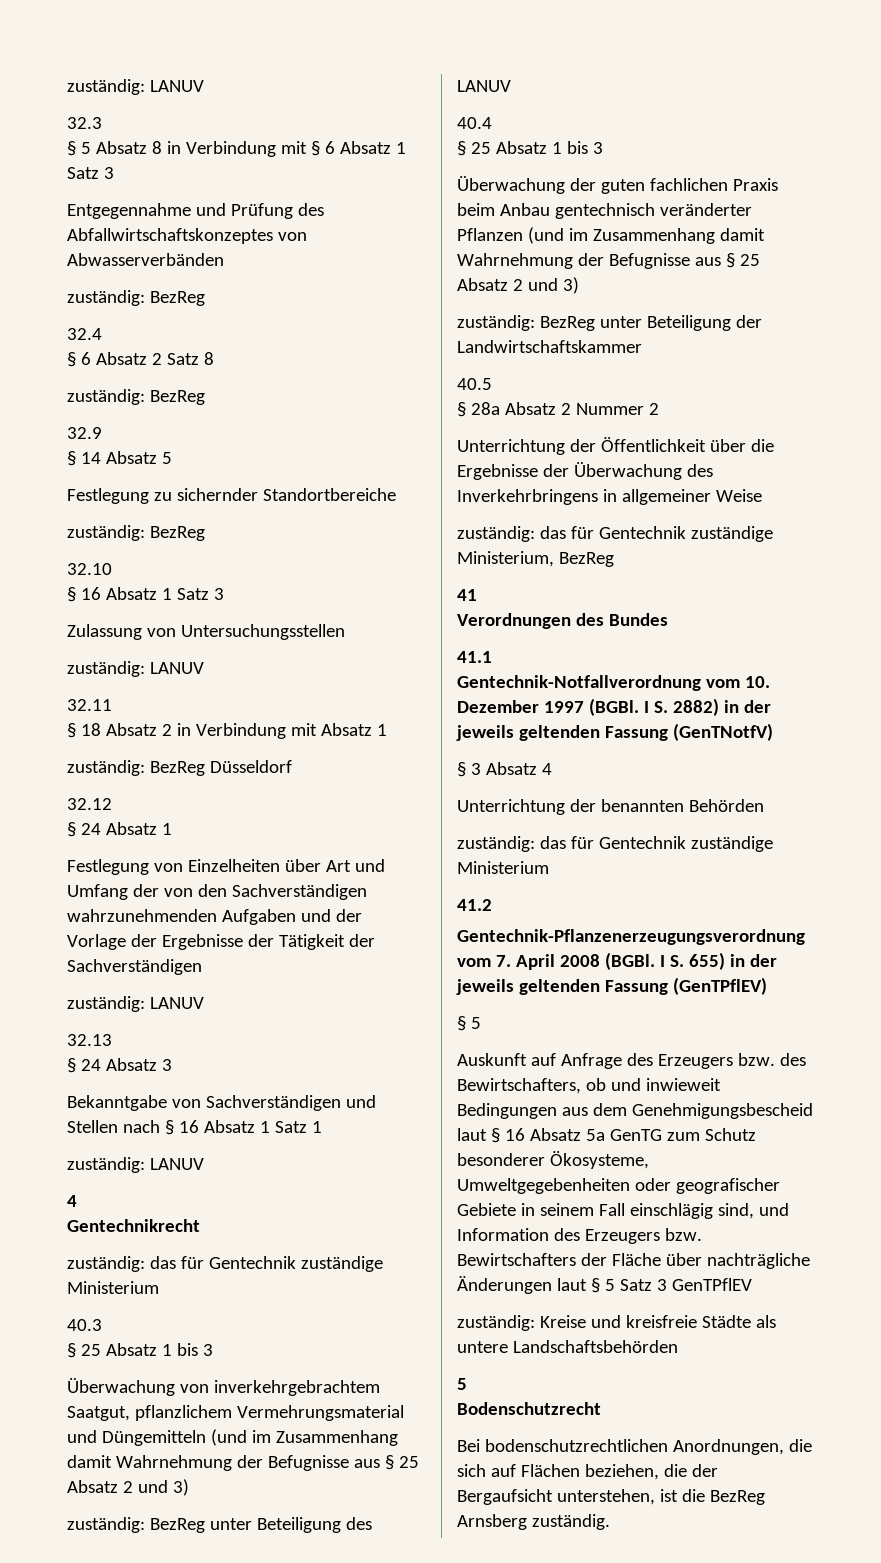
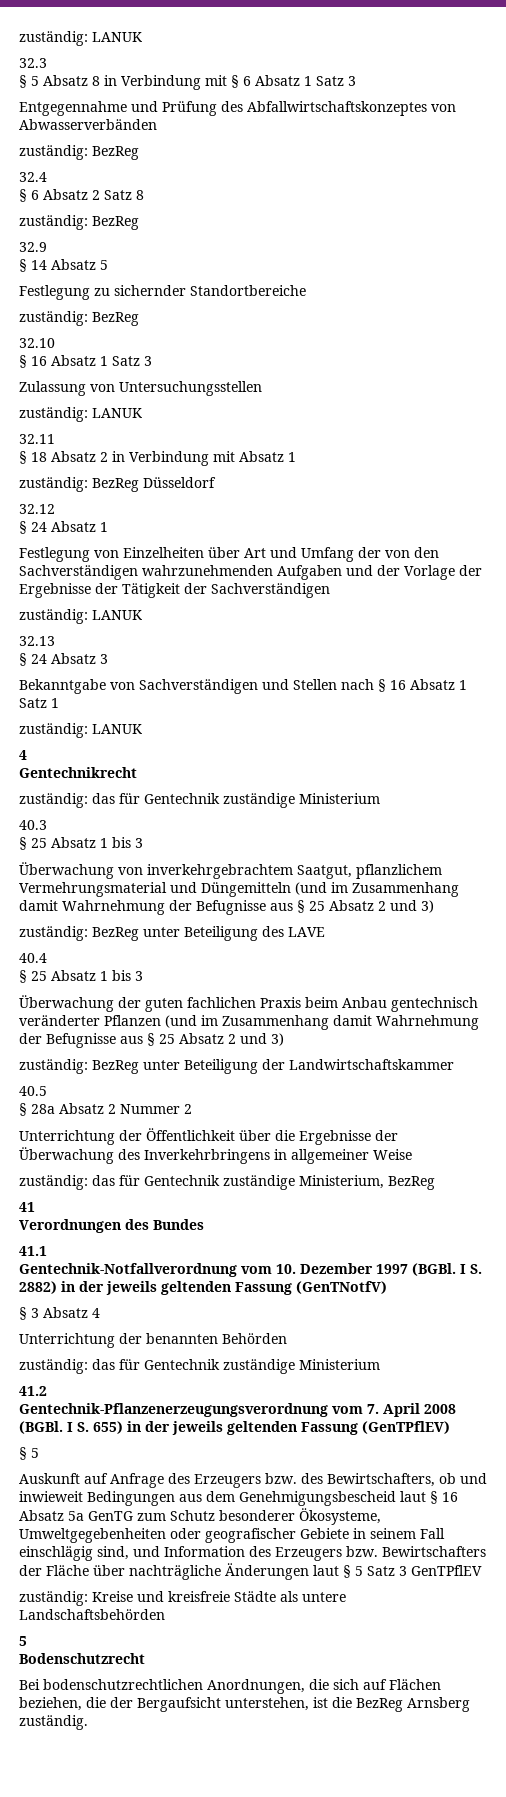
[67,79,204,95] zuständig: LANUV -> [19,31,142,46] zuständig: LANUK
[149,662,204,674] LANUV -> [92,408,142,418] LANUK
[149,997,204,1009] LANUV -> [92,610,142,620] LANUK
[149,1158,204,1170] LANUV -> [92,724,142,734] LANUK
[457,80,511,92] LANUV -> [288,927,325,937] LAVE

